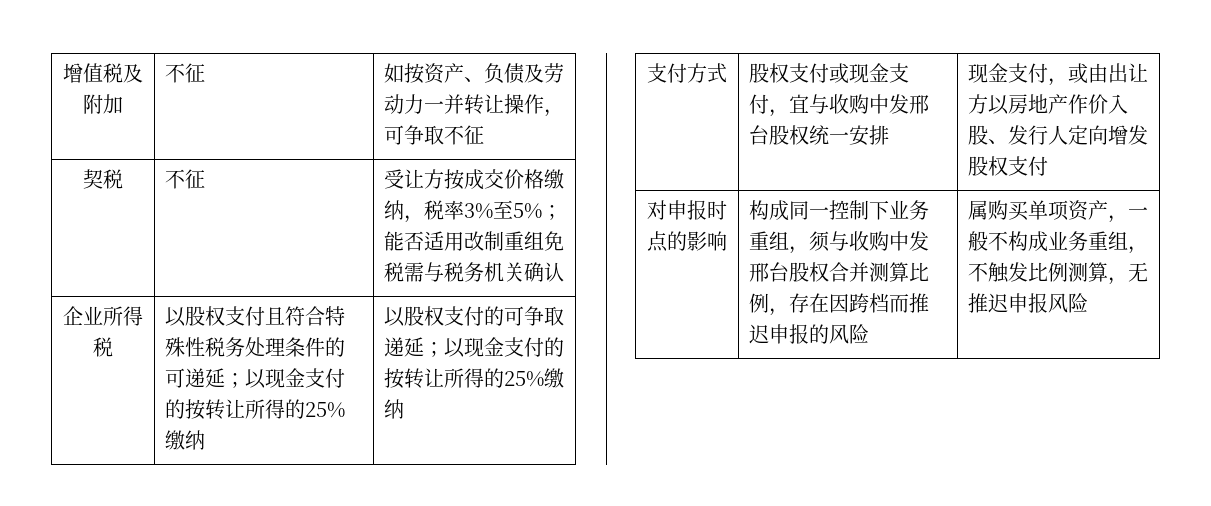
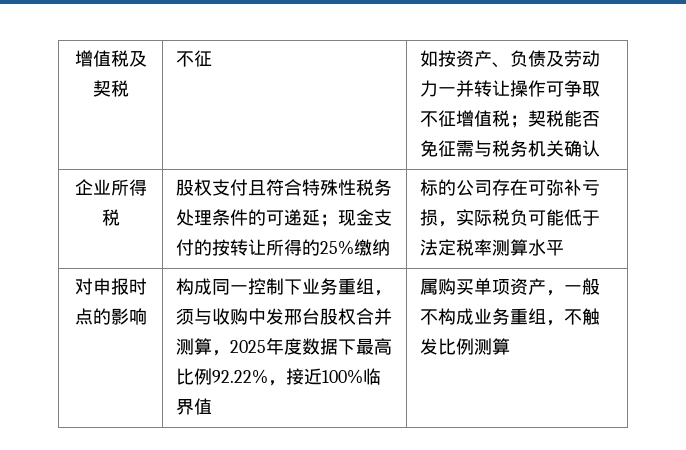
[83,94,123,114] 附加 -> [92,80,129,97] 契税
[543,109,564,117] ， -> (546, 88) none
[83,169,123,189] [164,169,205,189] [383,169,564,190] [383,200,562,223] [383,231,564,251] [383,262,404,282] // 契税 | 不征 | 受让方按成交价格缴纳，税率3%至5%；能否适用改制重组免税 -> [455,110,600,128] [419,140,456,157] 增值税；契税能否免征
[164,307,186,327] 以 -> (120, 217) none
[244,369,266,389] 以 -> (338, 220) none
[383,306,564,327] [383,337,564,358] [383,368,564,389] [383,399,404,419] [647,63,727,83] [748,63,909,84] [748,94,929,117] [748,125,889,146] [967,63,1148,86] [967,94,1128,115] [967,125,1148,145] [967,156,1048,176] 以股权支付的可争取递延；以现金支付的按转让所得的25%缴纳 // 支付方式 | 股权支付或现金支付，宜与收购中发邢台股权统一安排 | 现金支付，或由出让方以房地产作价入股、发行人定向增发股权支付 -> [419,179,600,196] [419,209,600,227] [419,239,564,256] 标的公司存在可弥补亏损，实际税负可能低于法定税率测算水平
[908,262,929,282] [748,293,929,316] [748,324,869,344] 比例，存在因跨档而推迟申报的风险 -> [211,338,392,356] [175,368,381,386] [175,398,212,415] ，2025年度数据下最高比例92.22%，接近100%临界值
[1107,262,1148,285] [967,293,1088,313] ，无推迟申报风险 -> (510, 346) none

